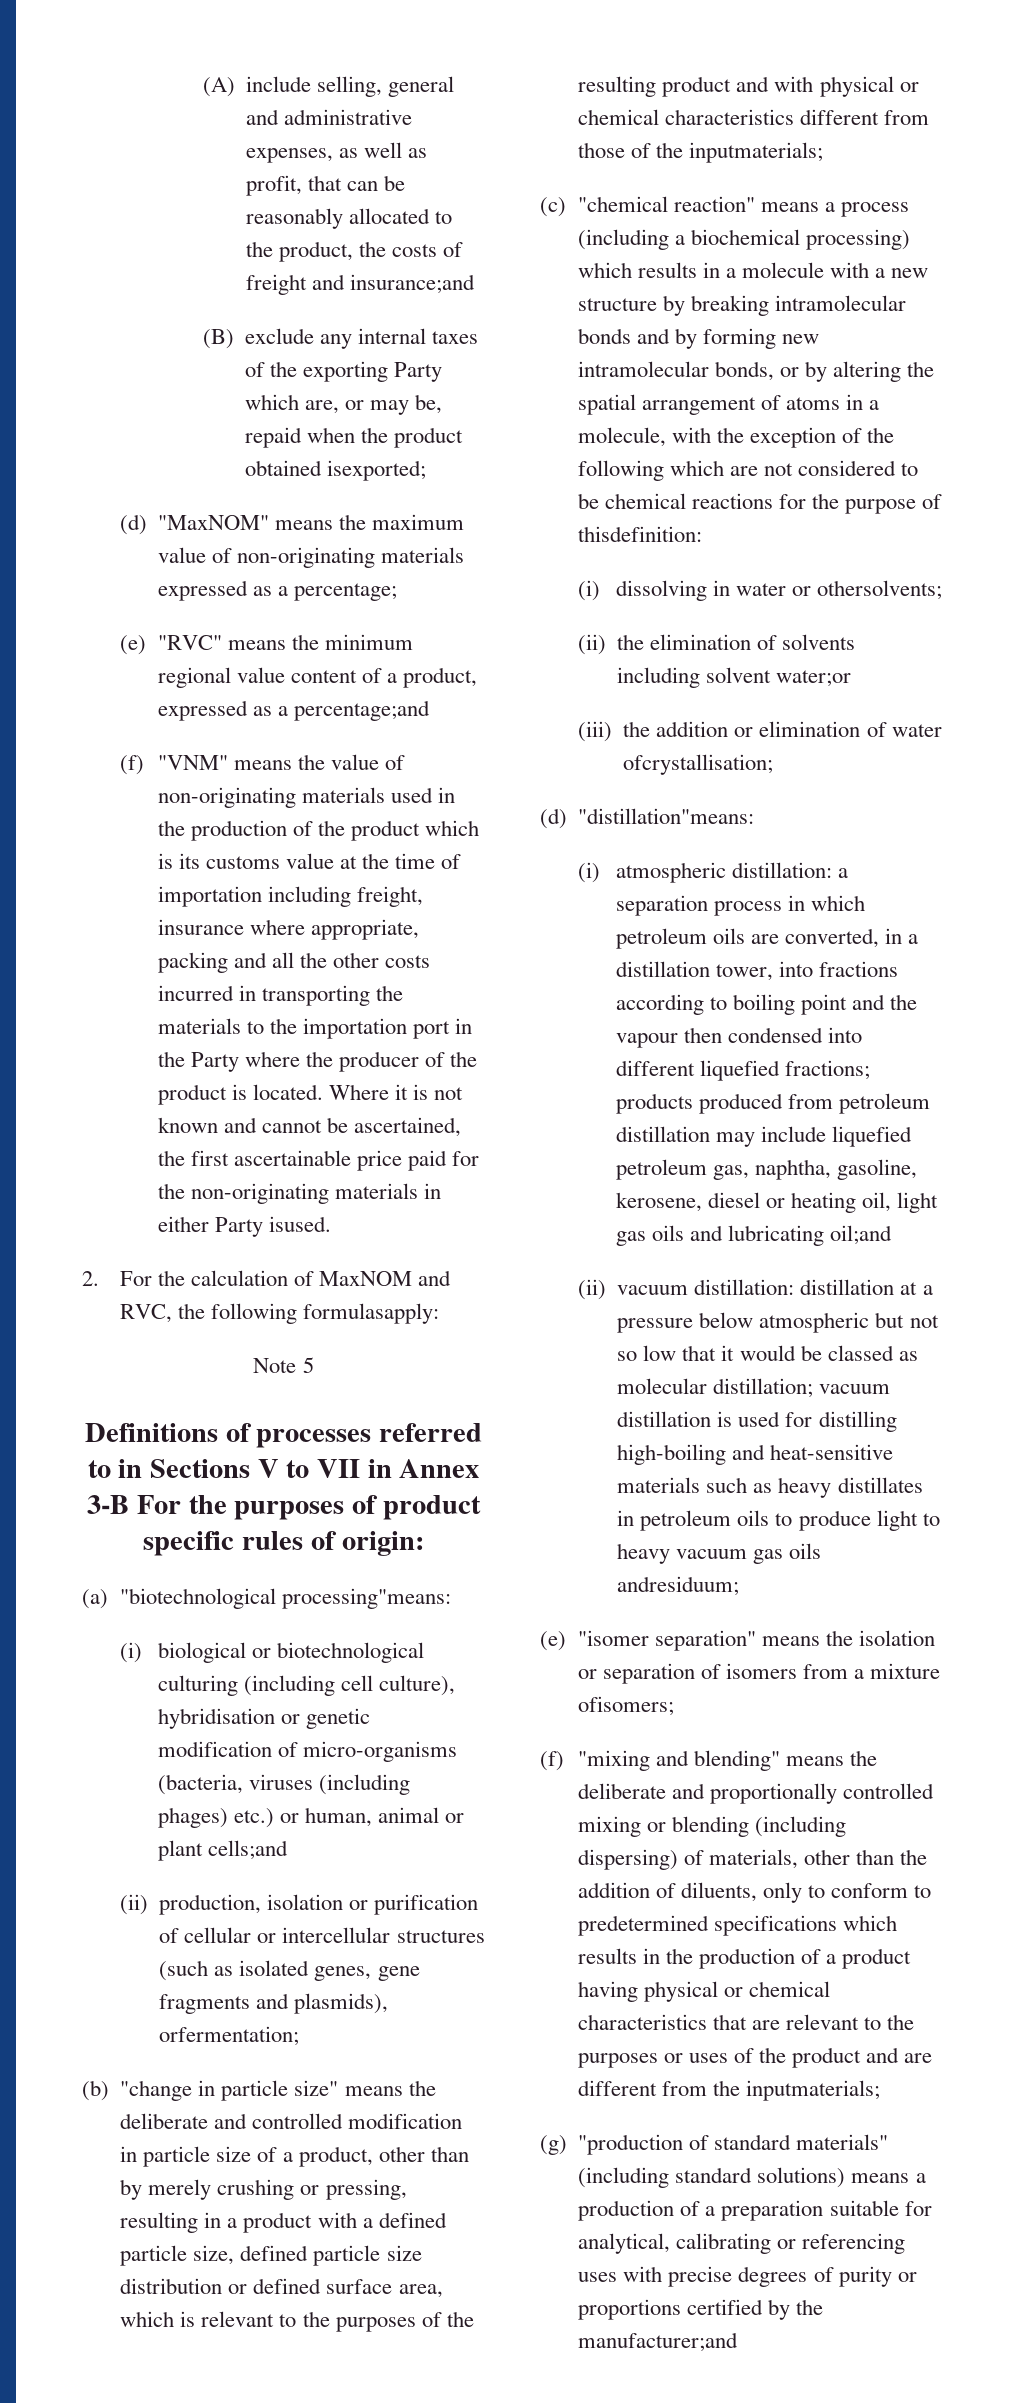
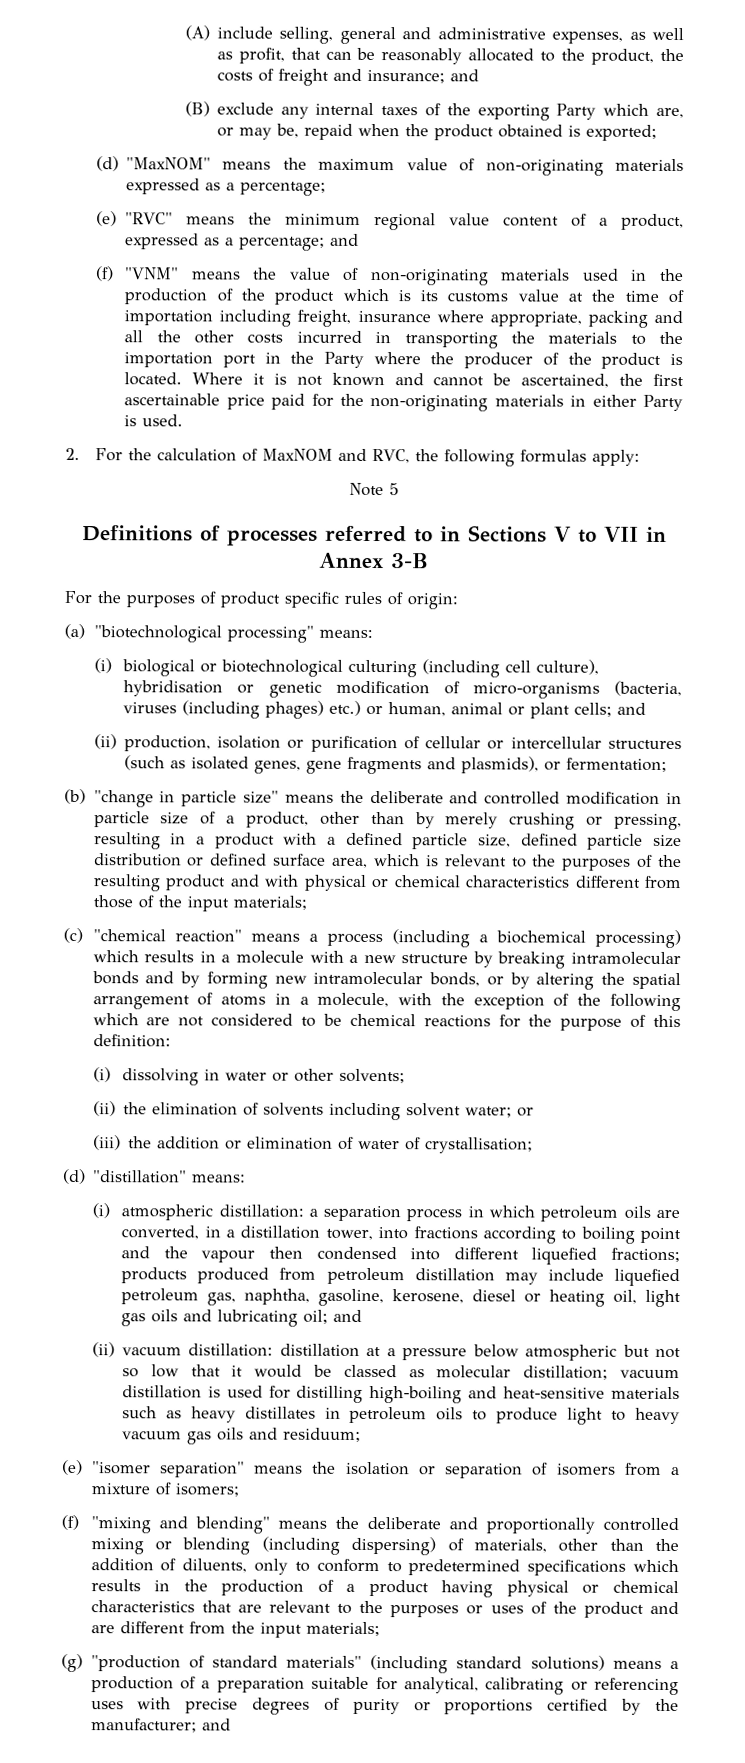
[350,274,476,294] insurance;and -> [366,69,479,84] insurance; and
[327,460,427,481] isexported; -> [567,124,657,141] is exported;
[294,700,431,721] percentage;and -> [239,233,360,251] percentage; and
[269,1216,332,1232] isused. -> [124,414,184,427] is used.
[303,1303,440,1324] formulasapply: -> [519,449,640,466] formulas apply:
(130, 1504) none -> (429, 561) //
[282,1588,452,1609] processing"means: -> [226,625,373,643] processing" means:
[207,1840,288,1860] cells;and -> [574,702,647,717] cells; and
[159,2026,300,2046] orfermentation; -> [543,757,667,772] or fermentation;
[689,142,824,163] inputmaterials; -> [186,895,307,912] input materials;
[577,526,702,542] thisdefinition: -> [653,1014,681,1028] [92,1034,171,1048] this definition:
[817,580,943,600] othersolvents; -> [294,1068,406,1084] other solvents;
[776,670,852,687] water;or -> [464,1106,534,1118] water; or
[623,754,774,775] [540,808,755,829] ofcrystallisation; // (d) "distillation"means: -> [404,1137,533,1154] [62,1168,247,1185] of crystallisation; // (d) "distillation" means:
[830,1225,893,1245] oil;and -> [303,1309,363,1324] oil; and
[617,1576,740,1596] andresiduum; -> [248,1427,361,1442] and residuum;
[577,1696,674,1716] ofisomers; -> [154,1482,240,1497] of isomers;
[746,2080,881,2101] inputmaterials; -> [259,1621,380,1638] input materials;
[578,2332,739,2352] manufacturer;and -> [90,1718,231,1733] manufacturer; and

